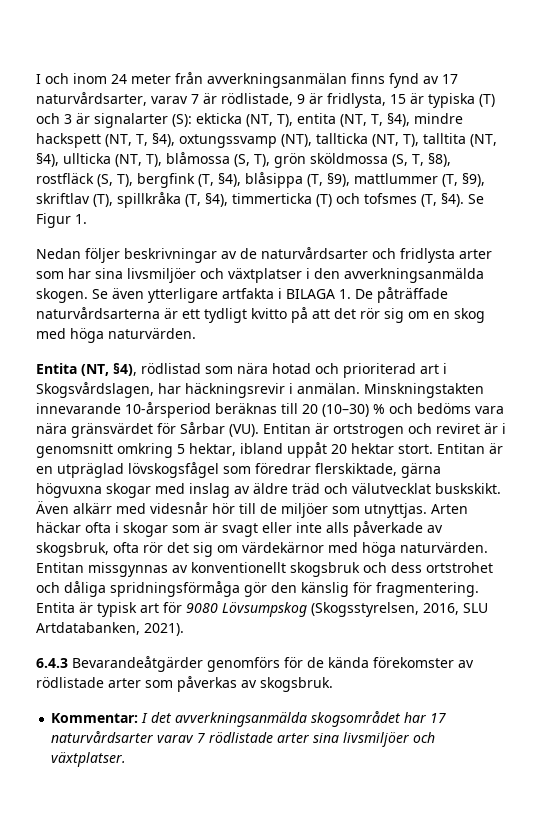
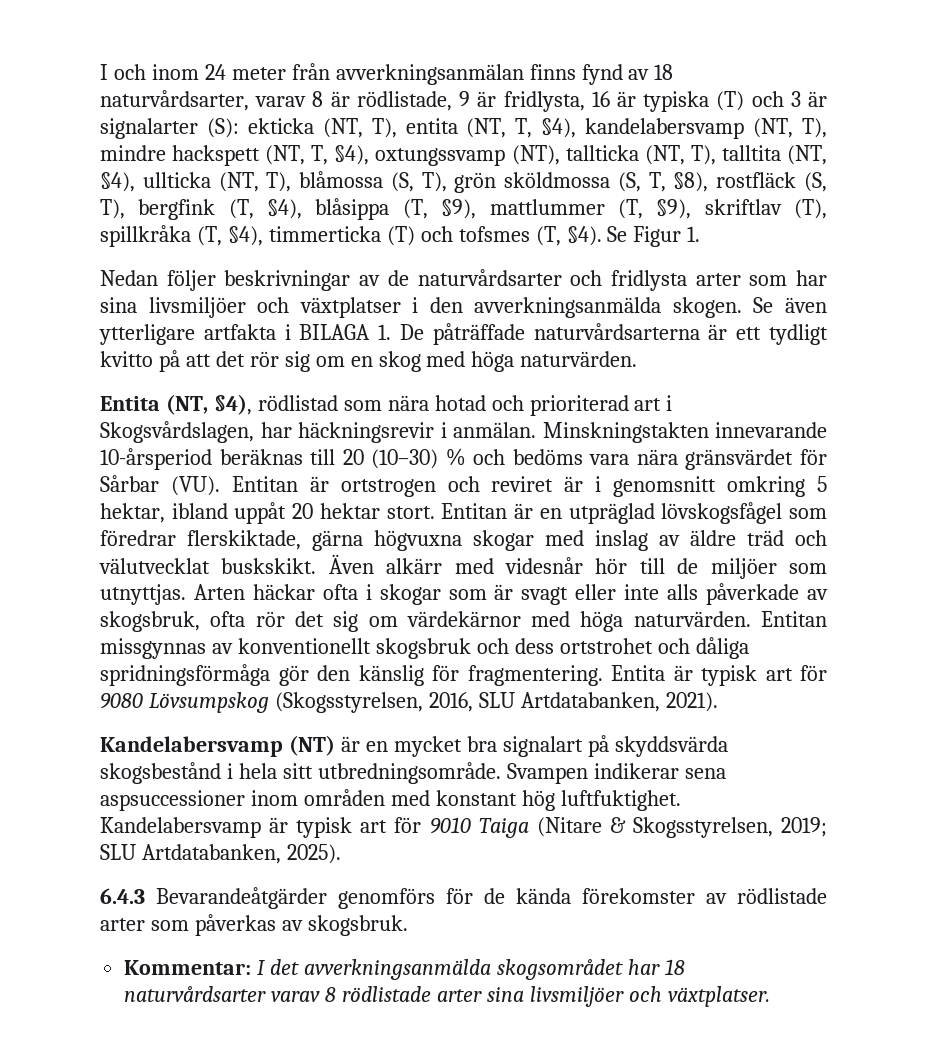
[442,74,458,84] 17 -> [654,64,674,80] 18
[191,94,199,104] 7 -> [312,91,324,107] 8
[390,94,406,104] 15 -> [591,91,610,107] 16
(410, 120) none -> [585,118,827,139] kandelabersvamp (NT, T),
(184, 629) none -> [100,735,728,757] [100,762,726,784] [100,789,681,811] [100,817,828,838] [100,844,341,864] // Kandelabersvamp (NT) är en mycket bra signalart på skyddsvärda skogsbestånd i hela sitt utbredningsområde. Svampen indikerar sena aspsuccessioner inom områden med konstant hög luftfuktighet. Kandelabersvamp är typisk art för 9010 Taiga (Nitare & Skogsstyrelsen, 2019; SLU Artdatabanken, 2025).
[430,713,447,723] 17 -> [664,959,685,975] 18
[197,733,206,743] 7 -> [325,987,337,1002] 8

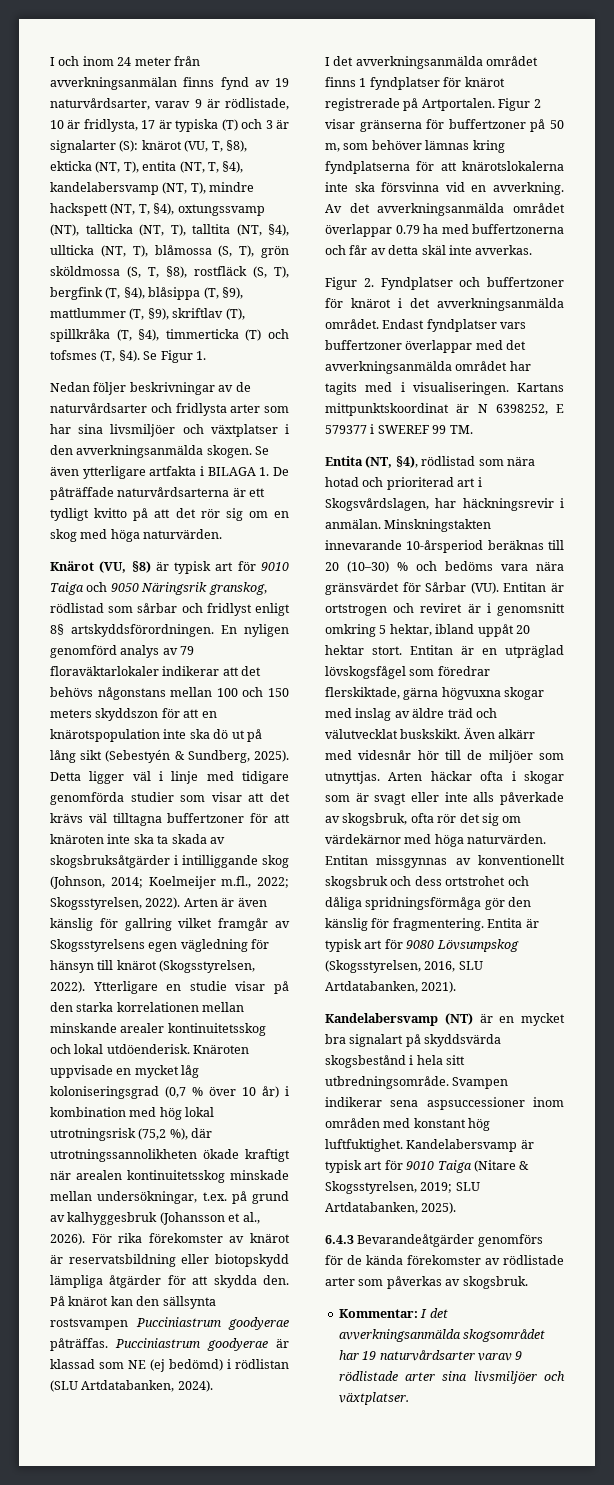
[654,64,674,80] 18 -> [275,78,289,87] 19
[312,91,324,107] 8 -> [194,99,202,108] 9
[459,91,471,107] 9 -> [50,120,64,129] 10
[591,91,610,107] 16 -> [141,120,156,129] 17
(239, 128) none -> [141,140,247,152] knärot (VU, T, §8),
(638, 359) none -> [50,561,289,574] [50,582,267,595] [50,603,290,616] [50,624,289,637] [50,645,195,658] [50,666,262,676] [50,687,289,700] [50,708,217,721] [50,729,262,742] [50,750,289,763] [50,771,289,784] [50,792,290,805] [50,813,290,826] [50,834,225,844] [50,855,289,868] [50,876,289,889] [50,897,267,910] [50,918,290,931] [50,939,270,952] [50,960,256,973] [50,981,289,994] [50,1002,245,1012] [50,1023,266,1036] [50,1044,250,1054] [50,1065,200,1078] [50,1086,289,1099] [50,1107,215,1120] [50,1128,213,1141] [50,1149,290,1162] [50,1170,289,1183] [50,1191,289,1204] [50,1212,260,1225] [50,1233,290,1245] [50,1254,289,1267] [50,1275,289,1288] [50,1296,216,1309] [50,1317,289,1330] [50,1338,289,1351] [50,1359,289,1372] [50,1380,213,1392] [325,56,539,69] [325,77,505,90] [325,98,541,111] [325,119,564,132] [325,140,505,153] [325,161,564,174] [325,182,564,195] [325,203,565,216] [325,224,564,237] [325,245,533,255] [325,277,564,290] [325,298,564,311] [325,319,527,332] [325,340,527,353] [325,361,531,374] [325,382,564,395] [325,403,564,416] [325,424,473,434] // Knärot (VU, §8) är typisk art för 9010 Taiga och 9050 Näringsrik granskog, rödlistad som sårbar och fridlyst enligt 8§ artskyddsförordningen. En nyligen genomförd analys av 79 floraväktarlokaler indikerar att det behövs någonstans mellan 100 och 150 meters skyddszon för att en knärotspopulation inte ska dö ut på lång sikt (Sebestyén & Sundberg, 2025). Detta ligger väl i linje med tidigare genomförda studier som visar att det krävs väl tilltagna buffertzoner för att knäroten inte ska ta skada av skogsbruksåtgärder i intilliggande skog (Johnson, 2014; Koelmeijer m.fl., 2022; Skogsstyrelsen, 2022). Arten är även känslig för gallring vilket framgår av Skogsstyrelsens egen vägledning för hänsyn till knärot (Skogsstyrelsen, 2022). Ytterligare en studie visar på den starka korrelationen mellan minskande arealer kontinuitetsskog och lokal utdöenderisk. Knäroten uppvisade en mycket låg koloniseringsgrad (0,7 % över 10 år) i kombination med hög lokal utrotningsrisk (75,2 %), där utrotningssannolikheten ökade kraftigt när arealen kontinuitetsskog minskade mellan undersökningar, t.ex. på grund av kalhyggesbruk (Johansson et al., 2026). För rika förekomster av knärot är reservatsbildning eller biotopskydd lämpliga åtgärder för att skydda den. På knärot kan den sällsynta rostsvampen Pucciniastrum goodyerae påträffas. Pucciniastrum goodyerae är klassad som NE (ej bedömd) i rödlistan (SLU Artdatabanken, 2024). // I det avverkningsanmälda området finns 1 fyndplatser för knärot registrerade på Artportalen. Figur 2 visar gränserna för buffertzoner på 50 m, som behöver lämnas kring fyndplatserna för att knärotslokalerna inte ska försvinna vid en avverkning. Av det avverkningsanmälda området överlappar 0.79 ha med buffertzonerna och får av detta skäl inte avverkas. // Figur 2. Fyndplatser och buffertzoner för knärot i det avverkningsanmälda området. Endast fyndplatser vars buffertzoner överlappar med det avverkningsanmälda området har tagits med i visualiseringen. Kartans mittpunktskoordinat är N 6398252, E 579377 i SWEREF 99 TM.
[664,959,685,975] 18 -> [362,1351,377,1360] 19
[325,987,337,1002] 8 -> [515,1351,523,1360] 9

